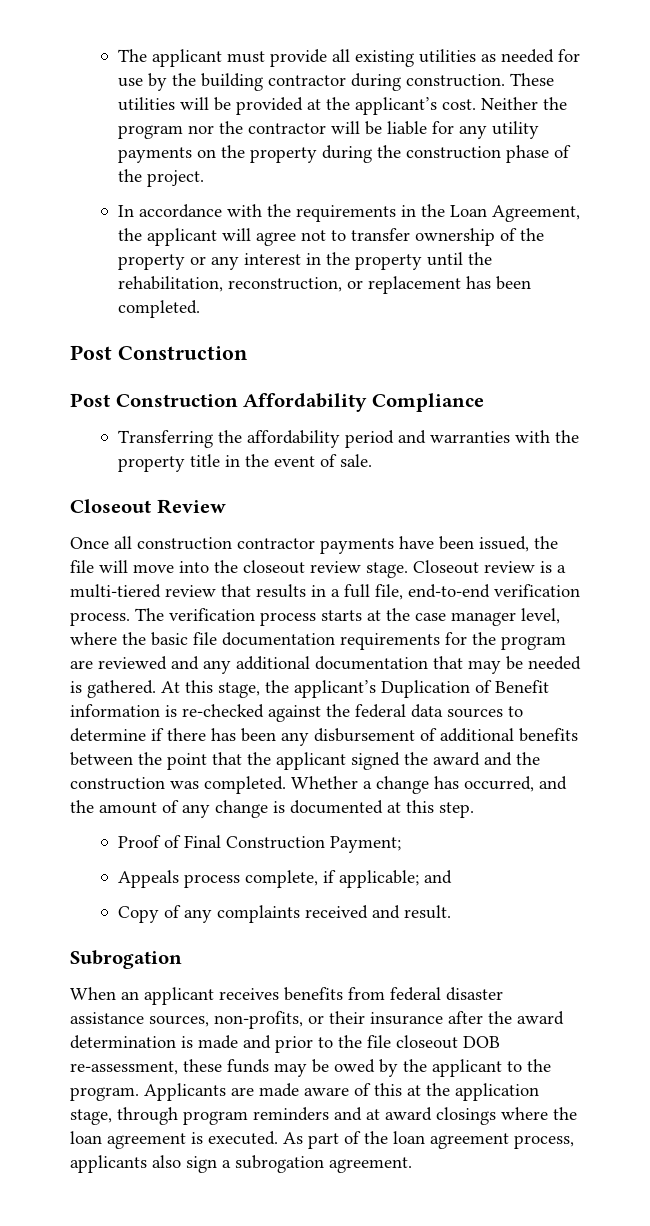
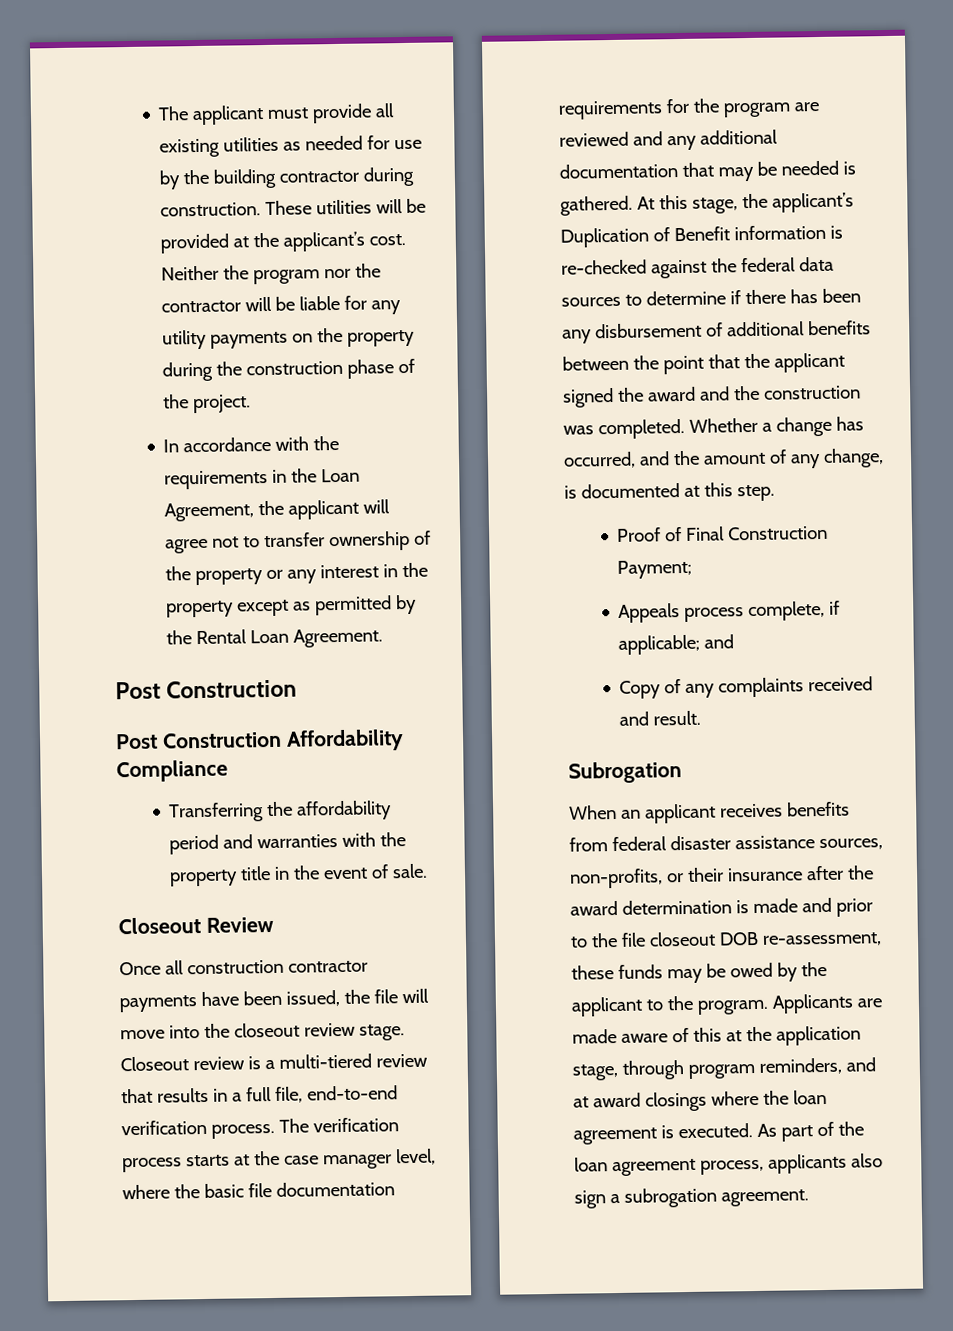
[426,252,492,266] [117,276,531,294] [117,300,200,318] until the rehabilitation, reconstruction, or replacement has been completed. -> [237,594,418,617] [166,628,384,648] except as permitted by the Rental Loan Agreement.
[215,800,268,818] change -> [822,448,884,468] change,
[253,1107,329,1121] reminders -> [758,1057,842,1075] reminders,

